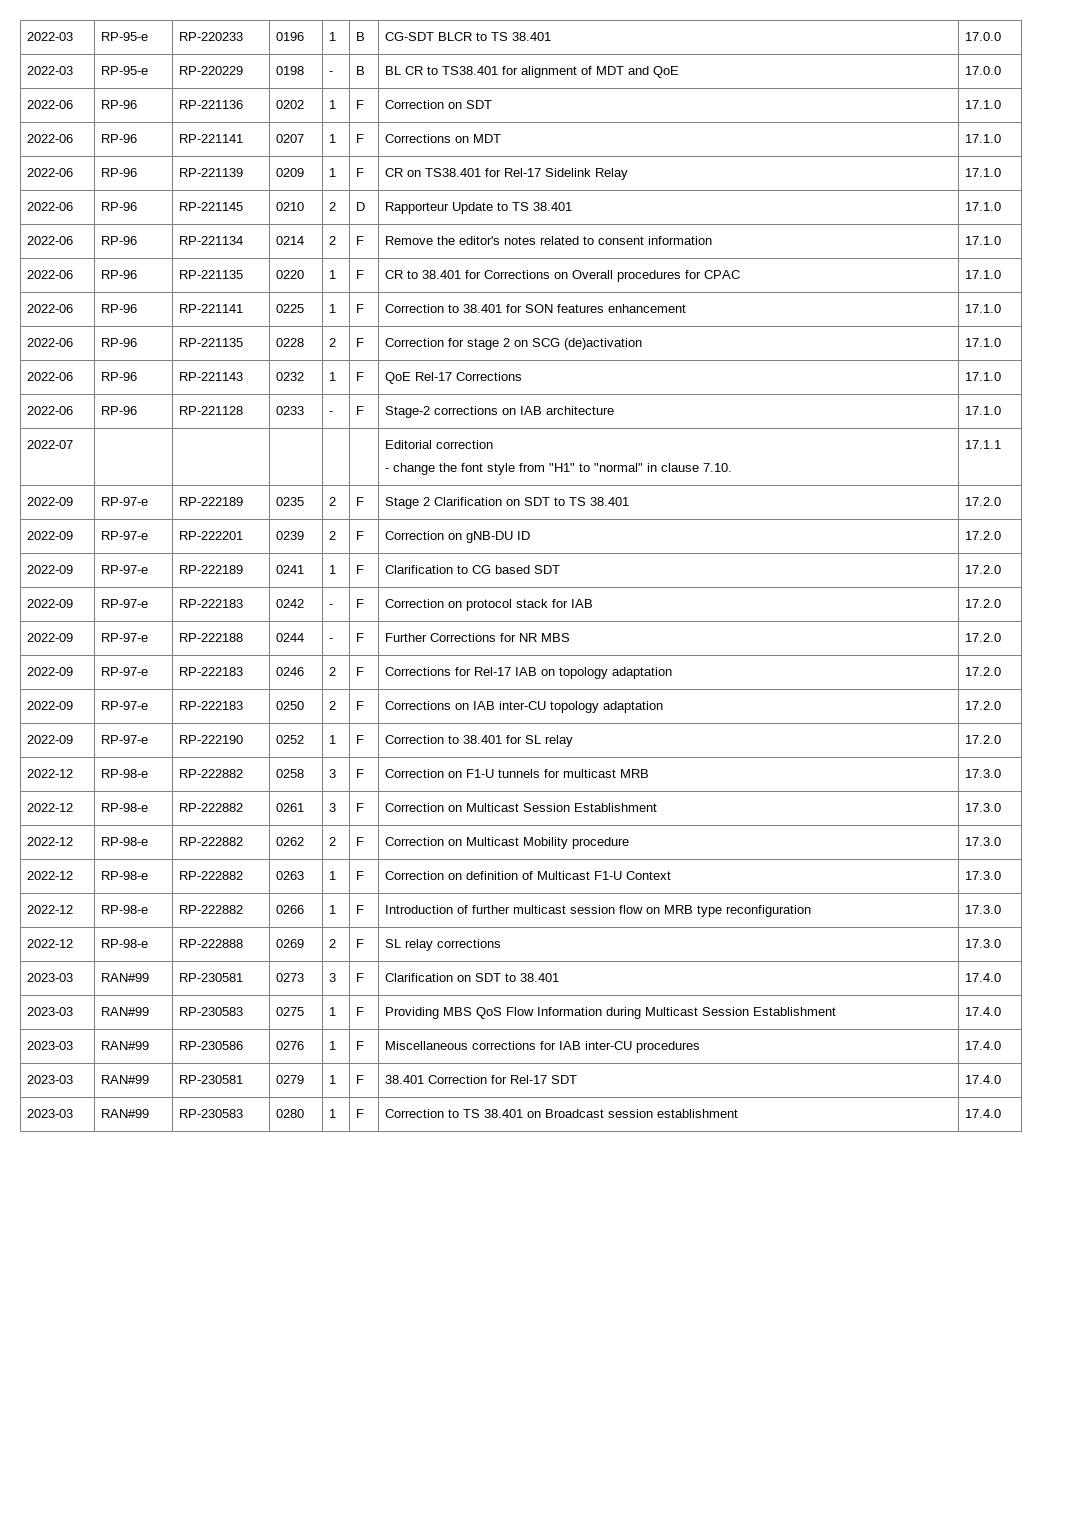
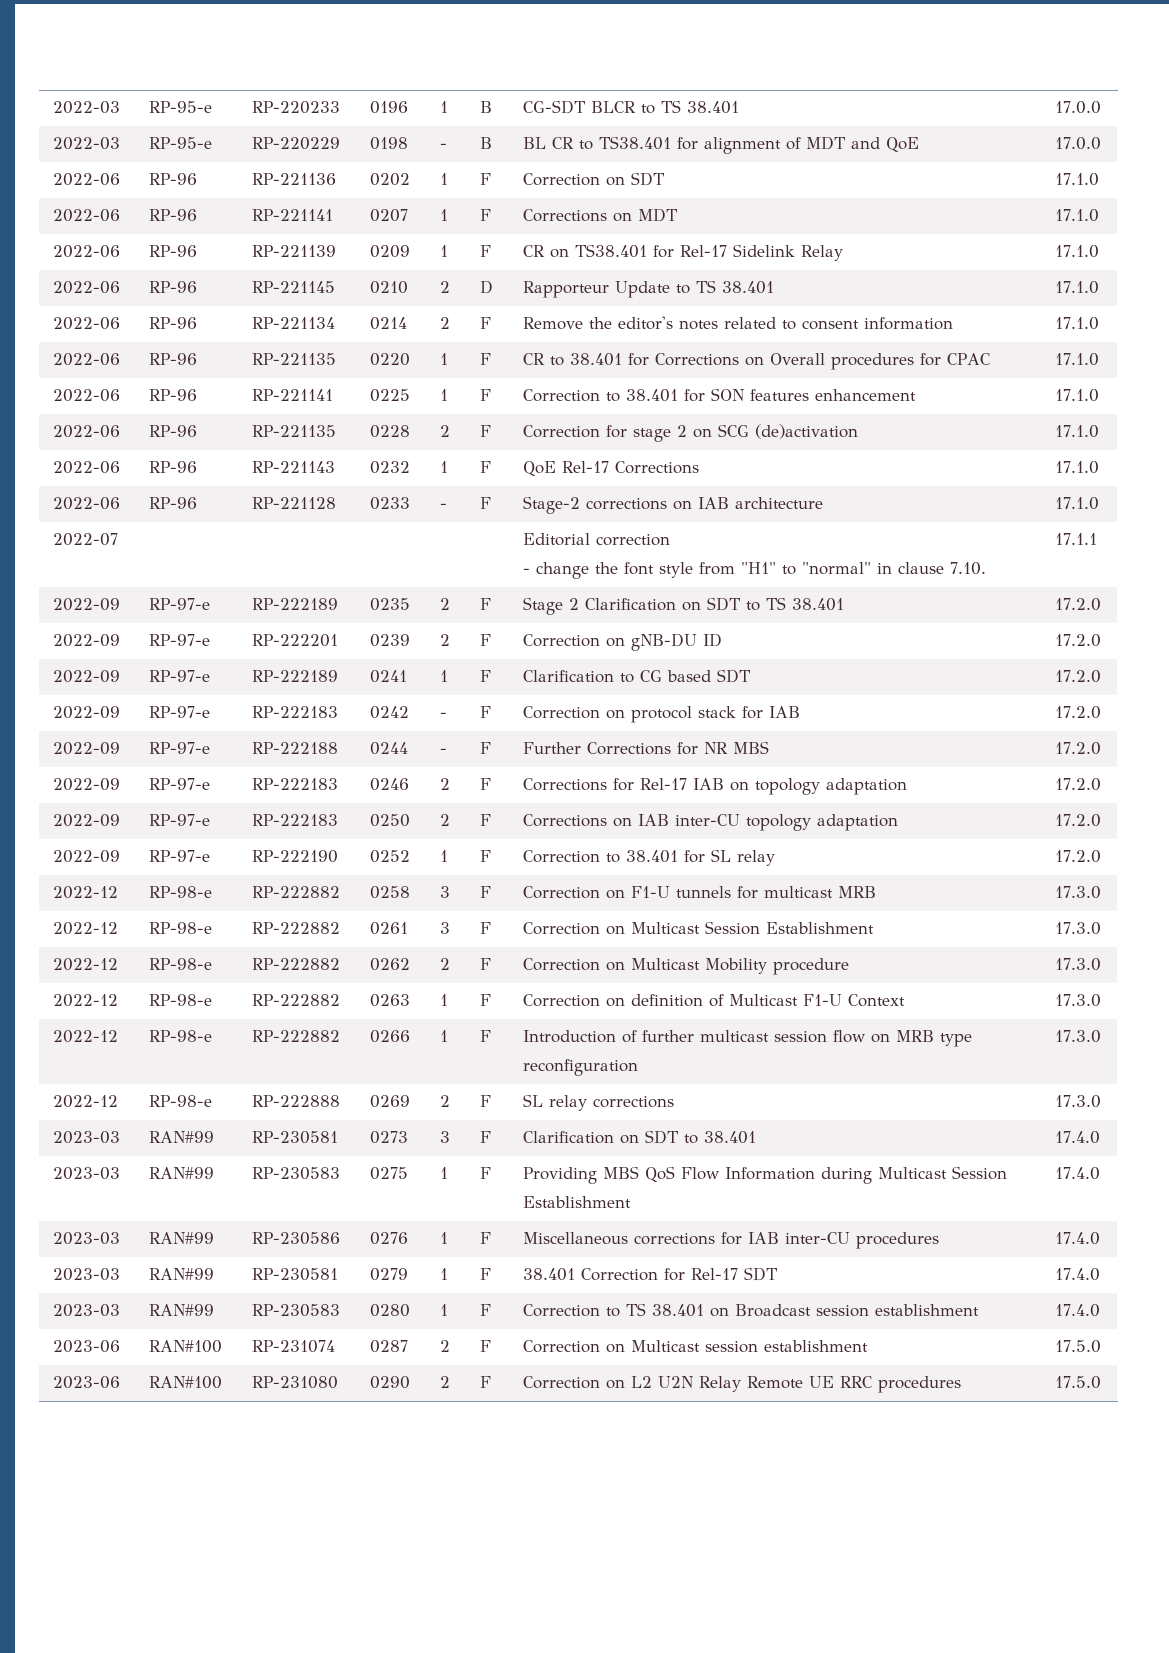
(1001, 1113) none -> [53,1340,121,1353] [149,1340,223,1353] [252,1340,336,1353] [370,1340,409,1353] [440,1340,451,1352] [480,1340,492,1352] [523,1340,869,1353] [1055,1340,1102,1353] [53,1376,121,1389] [149,1376,223,1389] [252,1376,339,1389] [370,1376,411,1389] [440,1376,451,1388] [480,1376,492,1388] [523,1376,962,1393] [1055,1376,1102,1389] // 2023-06 | RAN#100 | RP-231074 | 0287 | 2 | F | Correction on Multicast session establishment | 17.5.0 // 2023-06 | RAN#100 | RP-231080 | 0290 | 2 | F | Correction on L2 U2N Relay Remote UE RRC procedures | 17.5.0

